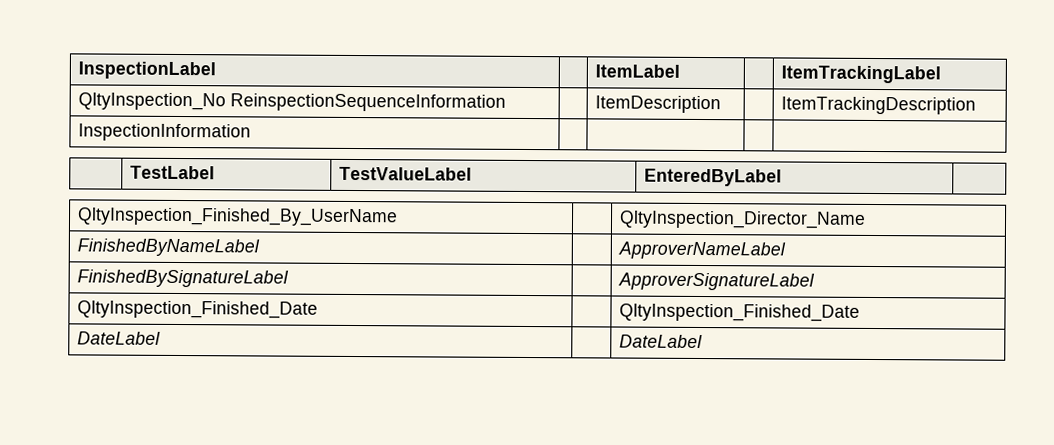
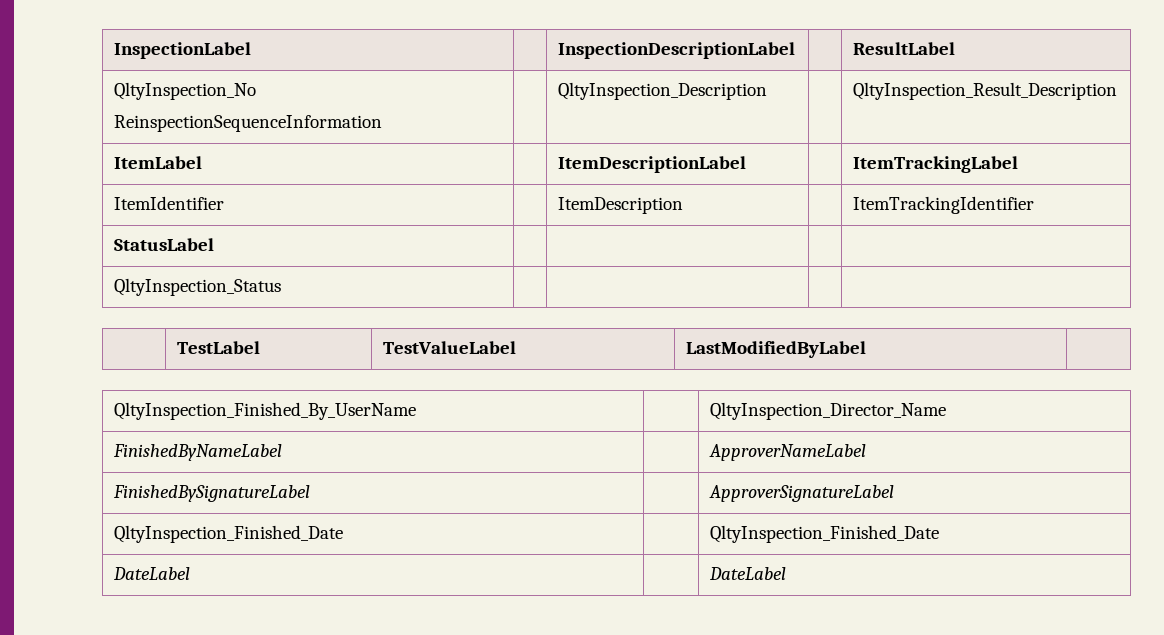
[594,64,680,78] [780,65,941,84] ItemLabel | | ItemTrackingLabel -> [557,42,795,59] [852,42,955,55] InspectionDescriptionLabel | | ResultLabel
[594,95,721,114] [780,96,976,115] [77,123,251,142] ItemDescription | | ItemTrackingDescription // InspectionInformation -> [557,82,767,100] [852,82,1117,100] [113,156,202,169] [557,156,746,173] [852,156,1018,173] [113,196,224,210] [557,197,683,214] [852,196,1034,214] [113,238,214,251] [113,278,281,296] QltyInspection_Description | | QltyInspection_Result_Description // ItemLabel | | ItemDescriptionLabel | | ItemTrackingLabel // ItemIdentifier | | ItemDescription | | ItemTrackingIdentifier // StatusLabel | | | | // QltyInspection_Status
[643,168,782,187] EnteredByLabel -> [685,341,866,358] LastModifiedByLabel

